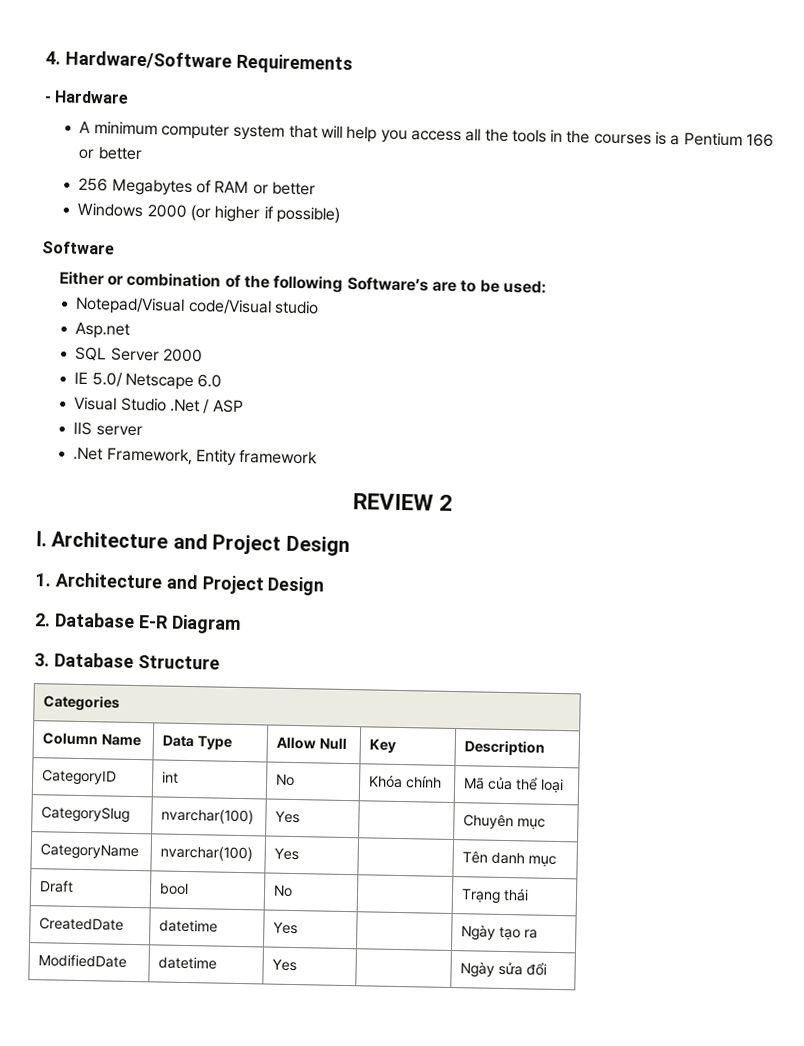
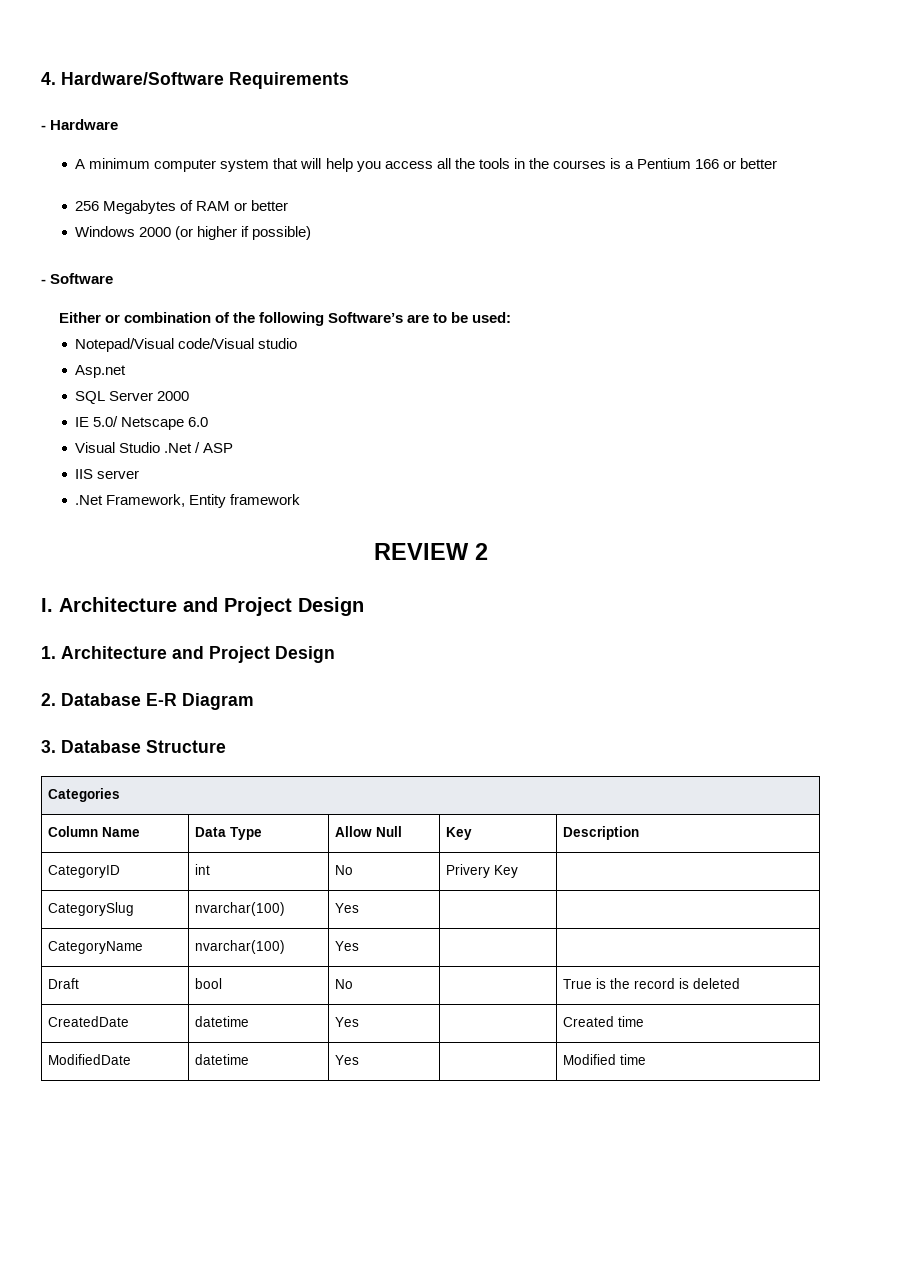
(340, 215) none -> [41,279,46,284] -
[369,774,443,789] [463,776,565,794] Khóa chính | Mã của thể loại -> [445,864,518,878] Privery Key |
[463,814,547,830] Chuyên mục -> (359, 908) none
[462,851,558,867] Tên danh mục -> (359, 946) none
[461,887,530,904] Trạng thái -> [562,978,740,989] True is the record is deleted
[461,924,539,941] Ngày tạo ra -> [562,1016,644,1027] Created time
[460,961,548,978] Ngày sửa đổi -> [562,1054,646,1065] Modified time

